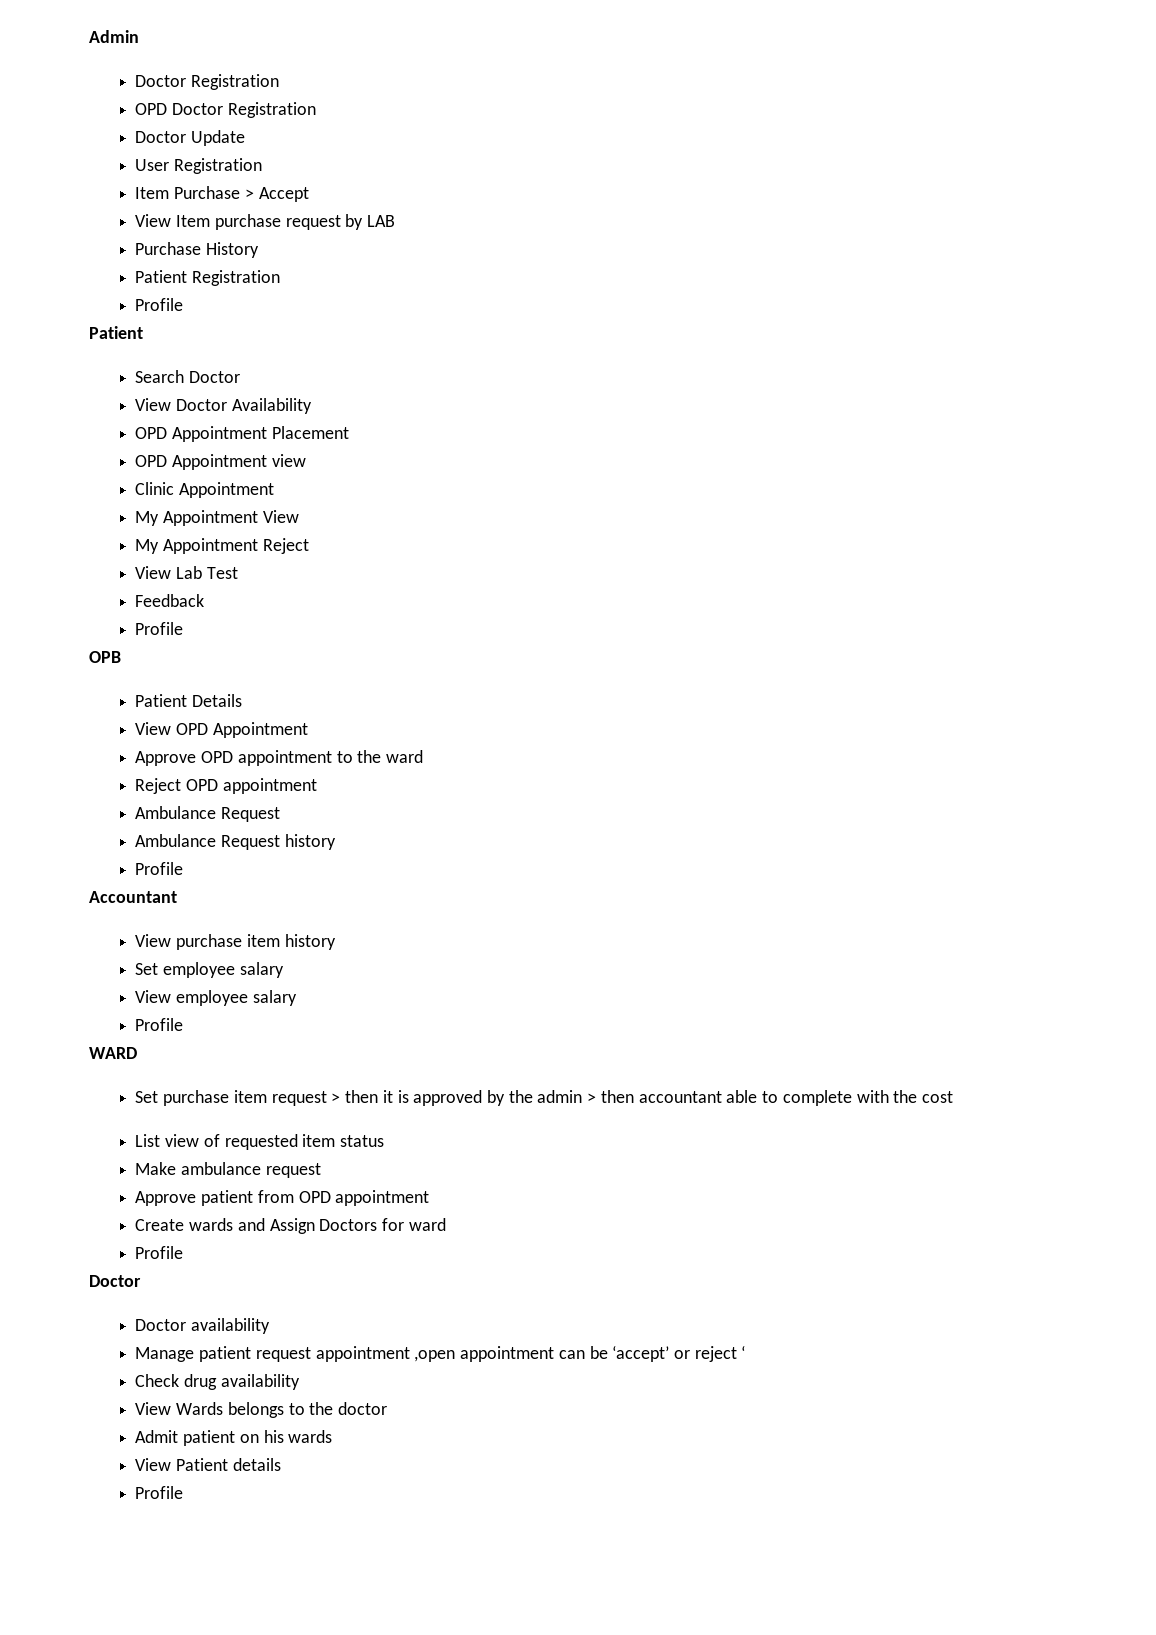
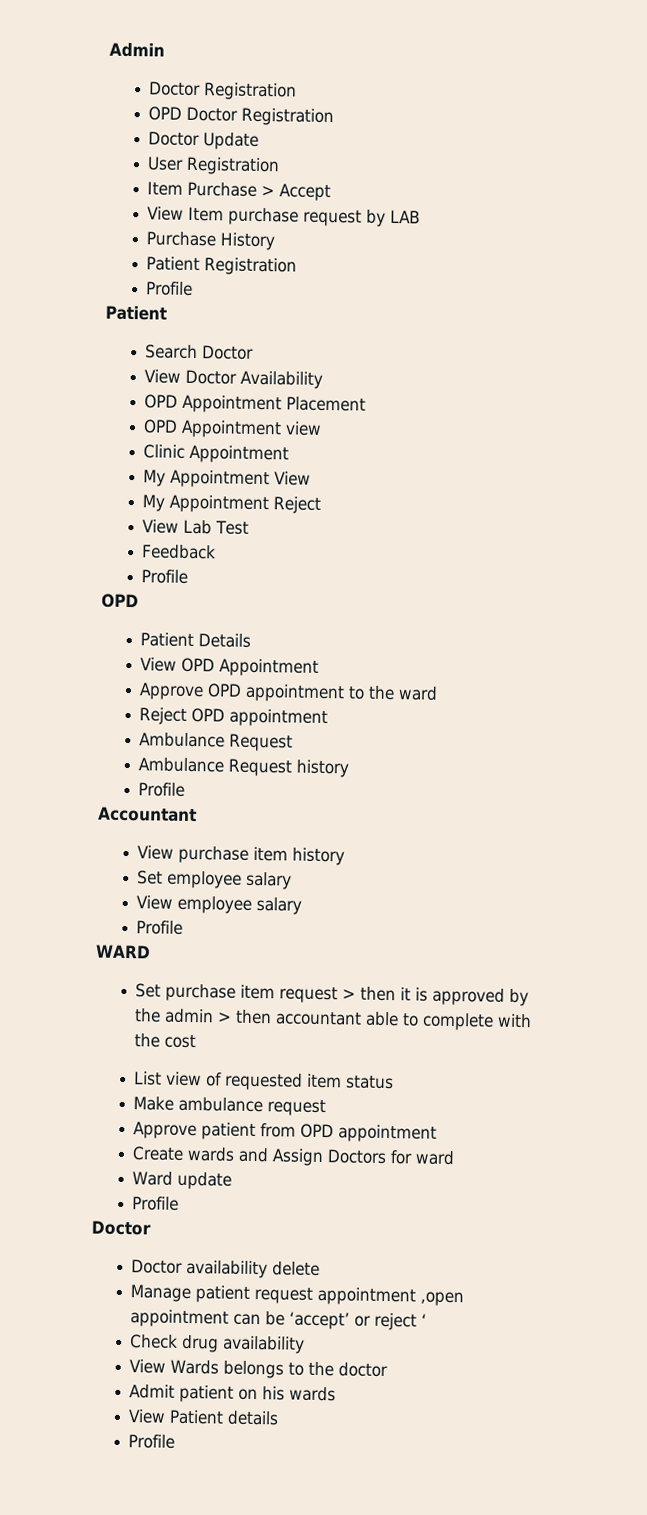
[89,651,121,663] OPB -> [101,593,139,609] OPD
(446, 1224) none -> [132,1171,233,1190] // Ward update
(271, 1326) none -> [272,1261,321,1277] delete

